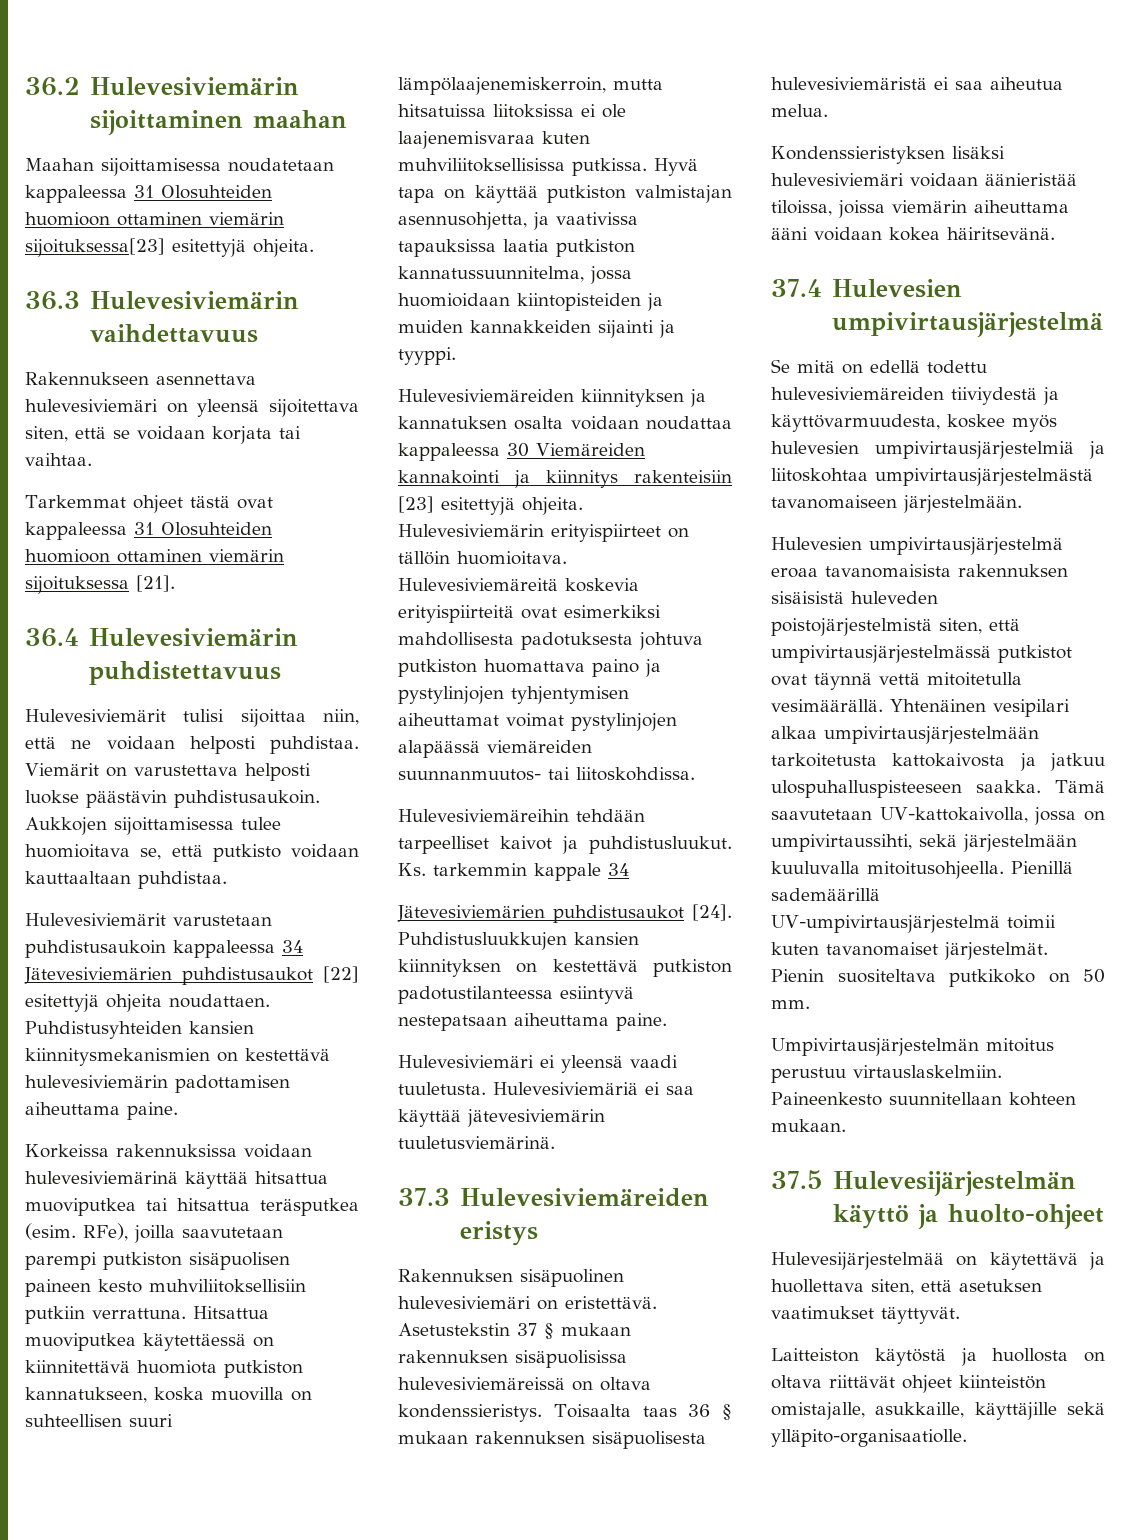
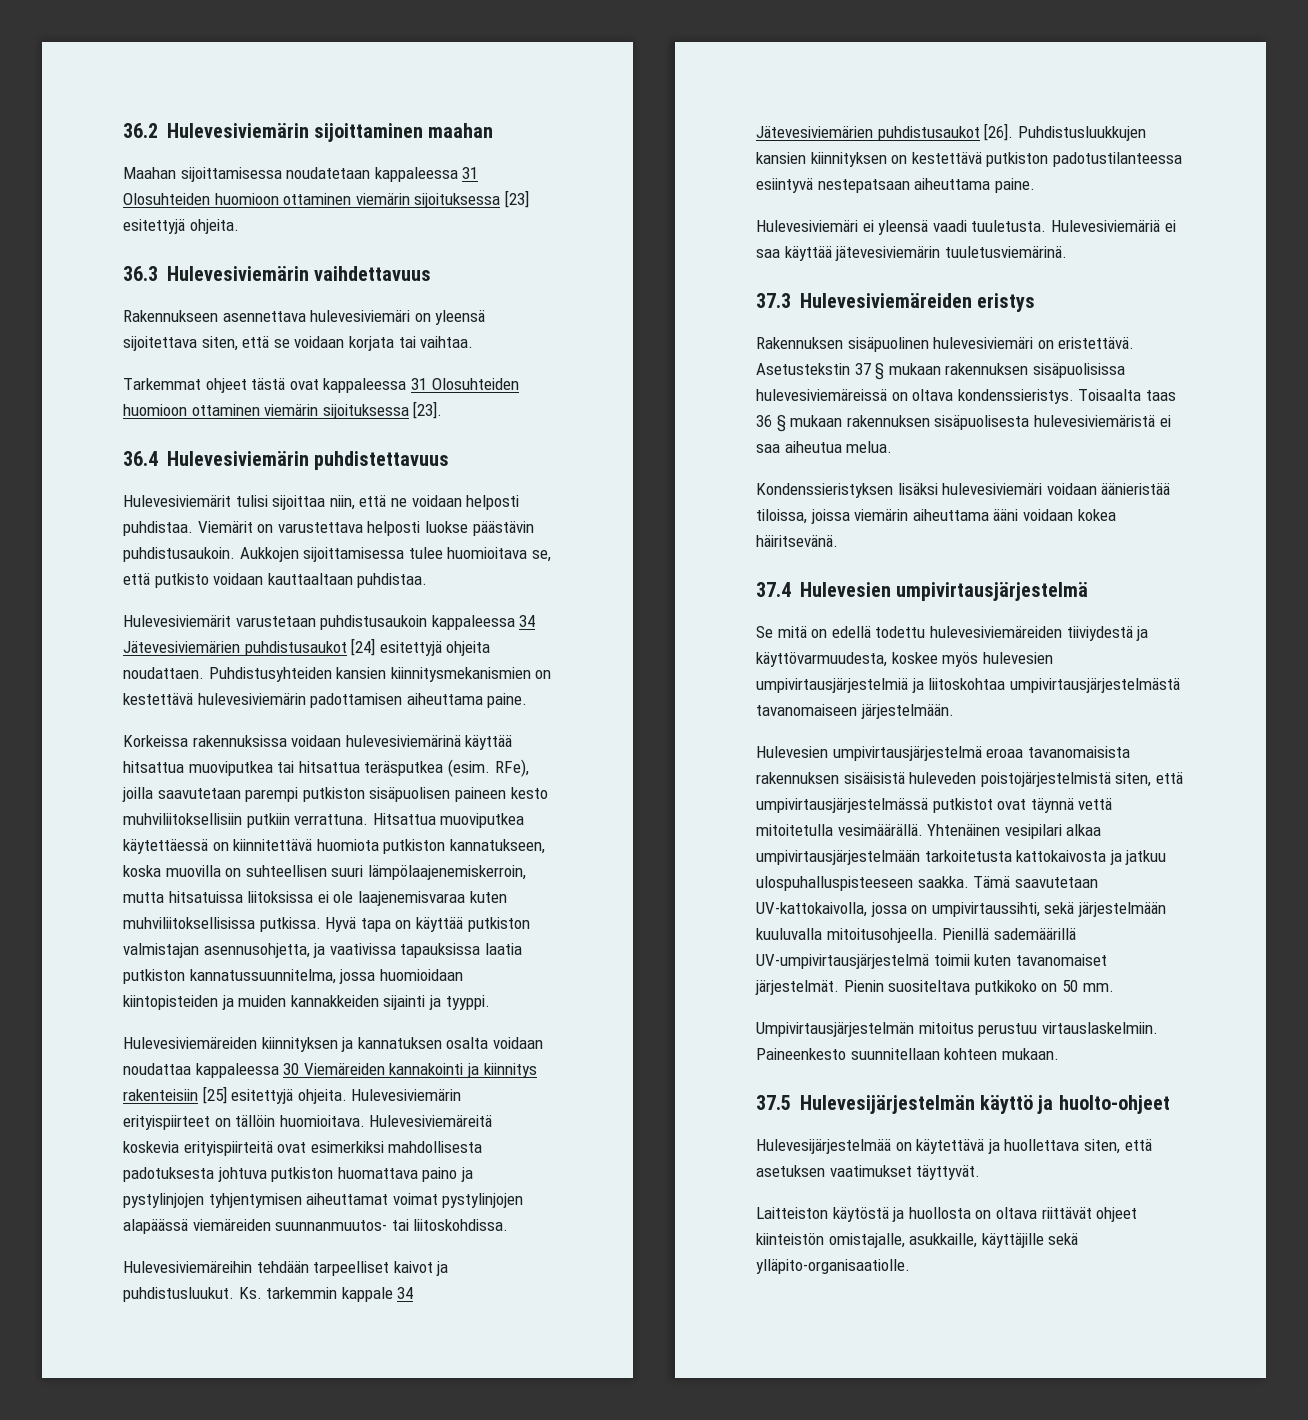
[25,238,165,257] sijoituksessa[23] -> [414,190,529,208] sijoituksessa [23]
[136,575,175,592] [21]. -> [413,401,443,419] [23].
[323,966,359,983] [22] -> [351,638,376,656] [24]
[398,496,434,513] [23] -> [202,1086,227,1104] [25]
[692,904,732,921] [24]. -> [984,123,1014,141] [26].

